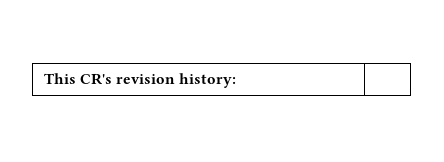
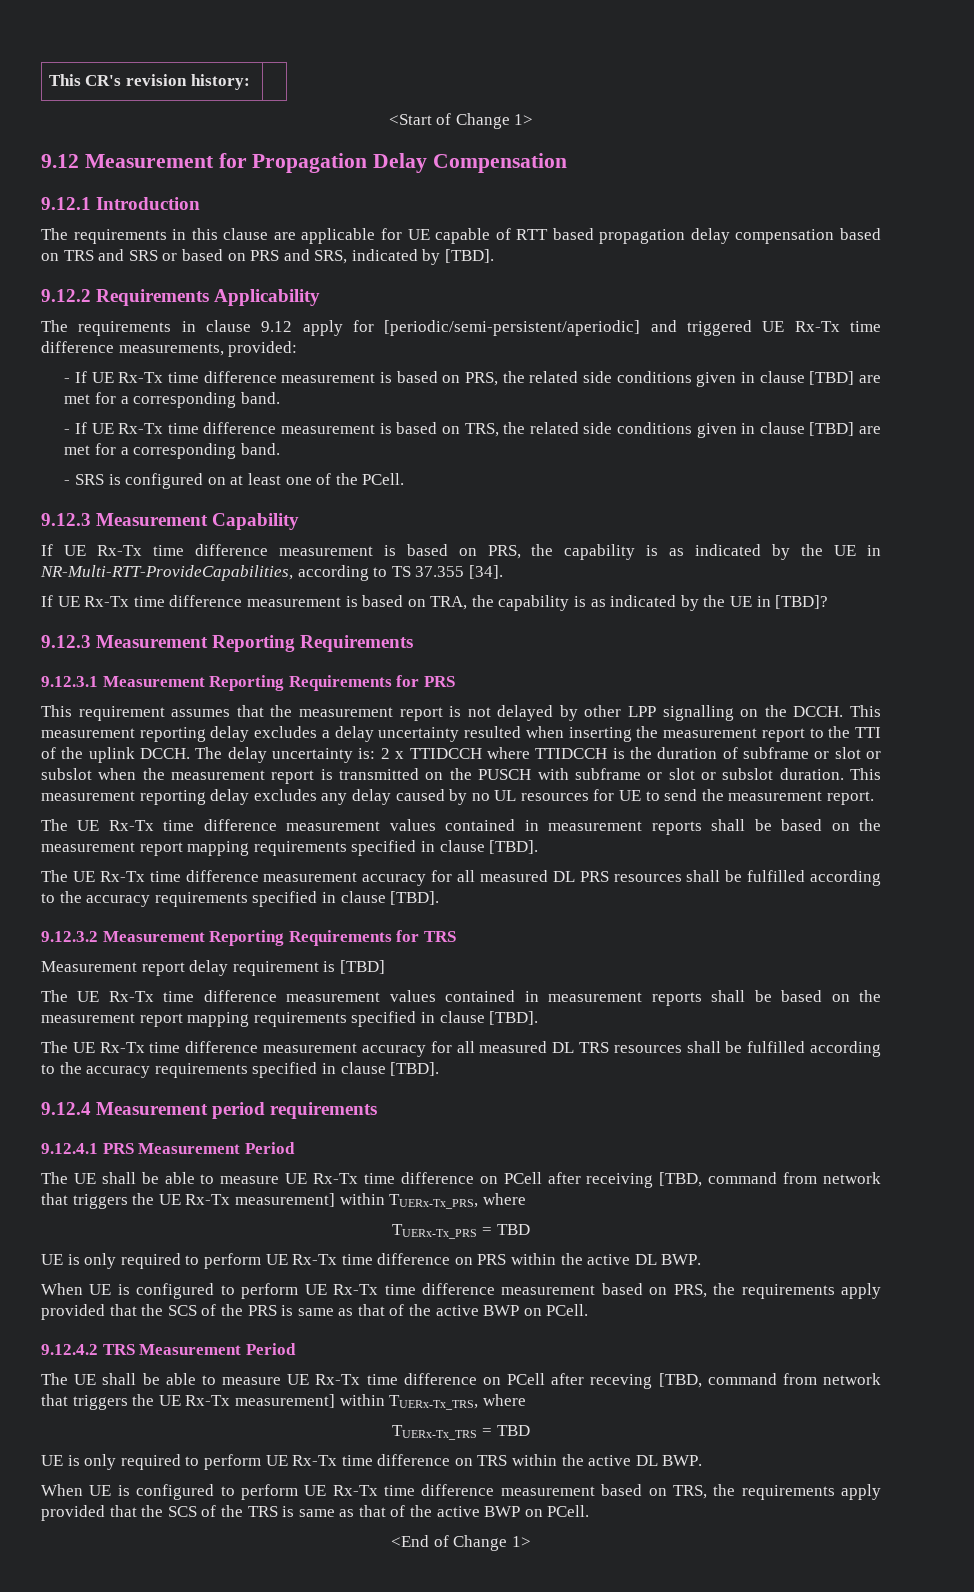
(237, 80) none -> [388,113,534,129] [41,153,568,173] [41,197,201,210] [41,228,881,244] [41,249,495,265] [41,289,321,306] [41,320,882,336] [41,341,298,357] [64,371,881,387] [64,392,280,408] [64,422,882,438] [64,443,280,459] [64,473,405,489] [41,513,300,530] [41,544,882,560] [40,565,503,581] [41,595,829,611] [41,635,414,652] [41,675,455,691] [41,705,882,721] [41,726,882,742] [41,747,882,763] [41,768,882,784] [41,789,875,805] [41,819,882,835] [41,840,539,856] [41,870,881,886] [41,891,440,907] [41,930,456,946] [41,960,385,976] [41,990,882,1006] [41,1011,539,1027] [41,1041,881,1057] [41,1062,440,1078] [41,1102,378,1119] [41,1142,295,1154] [41,1172,882,1188] [41,1193,526,1209] [392,1224,530,1239] [41,1253,702,1269] [41,1283,881,1299] [41,1304,589,1320] [41,1343,296,1355] [41,1373,881,1389] [41,1394,526,1410] [392,1425,530,1440] [41,1454,703,1470] [41,1484,881,1500] [41,1505,590,1521] [391,1535,531,1551] // <Start of Change 1> // 9.12 Measurement for Propagation Delay Compensation // 9.12.1 Introduction // The requirements in this clause are applicable for UE capable of RTT based propagation delay compensation based on TRS and SRS or based on PRS and SRS, indicated by [TBD]. // 9.12.2 Requirements Applicability // The requirements in clause 9.12 apply for [periodic/semi-persistent/aperiodic] and triggered UE Rx-Tx time difference measurements, provided: // - If UE Rx-Tx time difference measurement is based on PRS, the related side conditions given in clause [TBD] are met for a corresponding band. // - If UE Rx-Tx time difference measurement is based on TRS, the related side conditions given in clause [TBD] are met for a corresponding band. // - SRS is configured on at least one of the PCell. // 9.12.3 Measurement Capability // If UE Rx-Tx time difference measurement is based on PRS, the capability is as indicated by the UE in NR-Multi-RTT-ProvideCapabilities, according to TS 37.355 [34]. // If UE Rx-Tx time difference measurement is based on TRA, the capability is as indicated by the UE in [TBD]? // 9.12.3 Measurement Reporting Requirements // 9.12.3.1 Measurement Reporting Requirements for PRS // This requirement assumes that the measurement report is not delayed by other LPP signalling on the DCCH. This measurement reporting delay excludes a delay uncertainty resulted when inserting the measurement report to the TTI of the uplink DCCH. The delay uncertainty is: 2 x TTIDCCH where TTIDCCH is the duration of subframe or slot or subslot when the measurement report is transmitted on the PUSCH with subframe or slot or subslot duration. This measurement reporting delay excludes any delay caused by no UL resources for UE to send the measurement report. // The UE Rx-Tx time difference measurement values contained in measurement reports shall be based on the measurement report mapping requirements specified in clause [TBD]. // The UE Rx-Tx time difference measurement accuracy for all measured DL PRS resources shall be fulfilled according to the accuracy requirements specified in clause [TBD]. // 9.12.3.2 Measurement Reporting Requirements for TRS // Measurement report delay requirement is [TBD] // The UE Rx-Tx time difference measurement values contained in measurement reports shall be based on the measurement report mapping requirements specified in clause [TBD]. // The UE Rx-Tx time difference measurement accuracy for all measured DL TRS resources shall be fulfilled according to the accuracy requirements specified in clause [TBD]. // 9.12.4 Measurement period requirements // 9.12.4.1 PRS Measurement Period // The UE shall be able to measure UE Rx-Tx time difference on PCell after receiving [TBD, command from network that triggers the UE Rx-Tx measurement] within TUERx-Tx_PRS, where // TUERx-Tx_PRS = TBD // UE is only required to perform UE Rx-Tx time difference on PRS within the active DL BWP. // When UE is configured to perform UE Rx-Tx time difference measurement based on PRS, the requirements apply provided that the SCS of the PRS is same as that of the active BWP on PCell. // 9.12.4.2 TRS Measurement Period // The UE shall be able to measure UE Rx-Tx time difference on PCell after receving [TBD, command from network that triggers the UE Rx-Tx measurement] within TUERx-Tx_TRS, where // TUERx-Tx_TRS = TBD // UE is only required to perform UE Rx-Tx time difference on TRS within the active DL BWP. // When UE is configured to perform UE Rx-Tx time difference measurement based on TRS, the requirements apply provided that the SCS of the TRS is same as that of the active BWP on PCell. // <End of Change 1>

